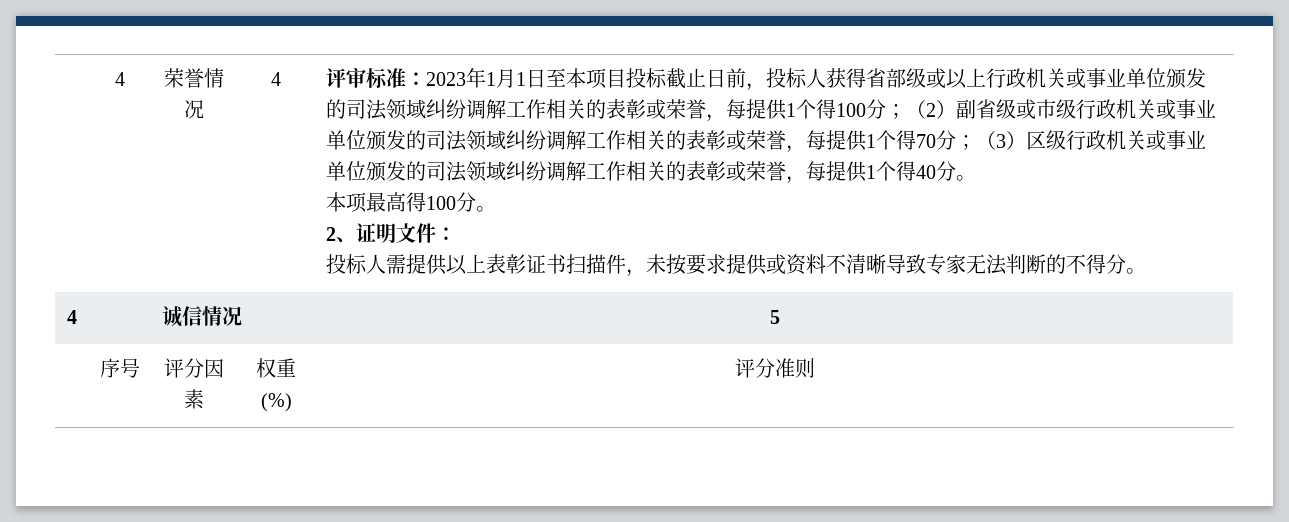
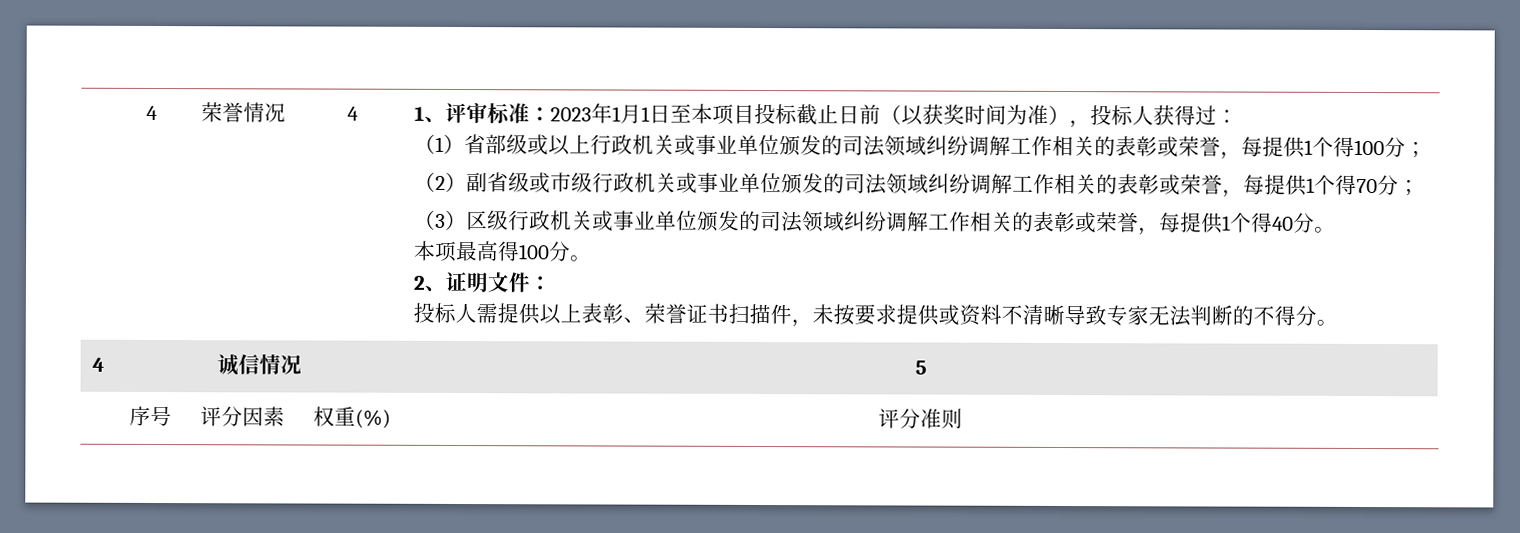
(281, 79) none -> [414,106,447,123] 1、
[746,68,867,91] ，投标人获得 -> [880,104,1239,129] [414,133,466,155] （以获奖时间为准），投标人获得过： // （1）
(907, 111) none -> (1428, 149) //
(977, 142) none -> (1421, 187) //
(527, 264) none -> [623,303,688,324] 、荣誉

